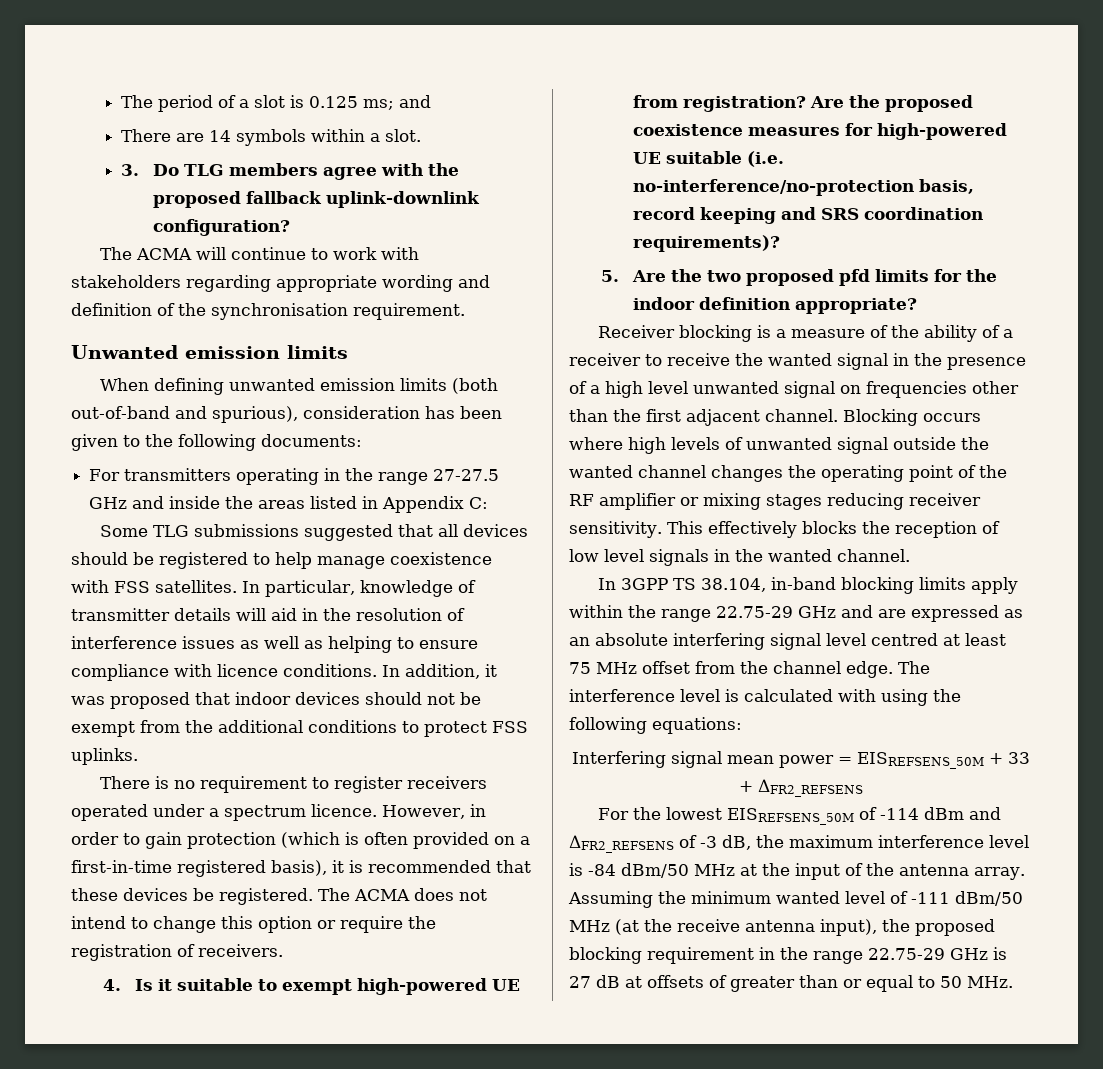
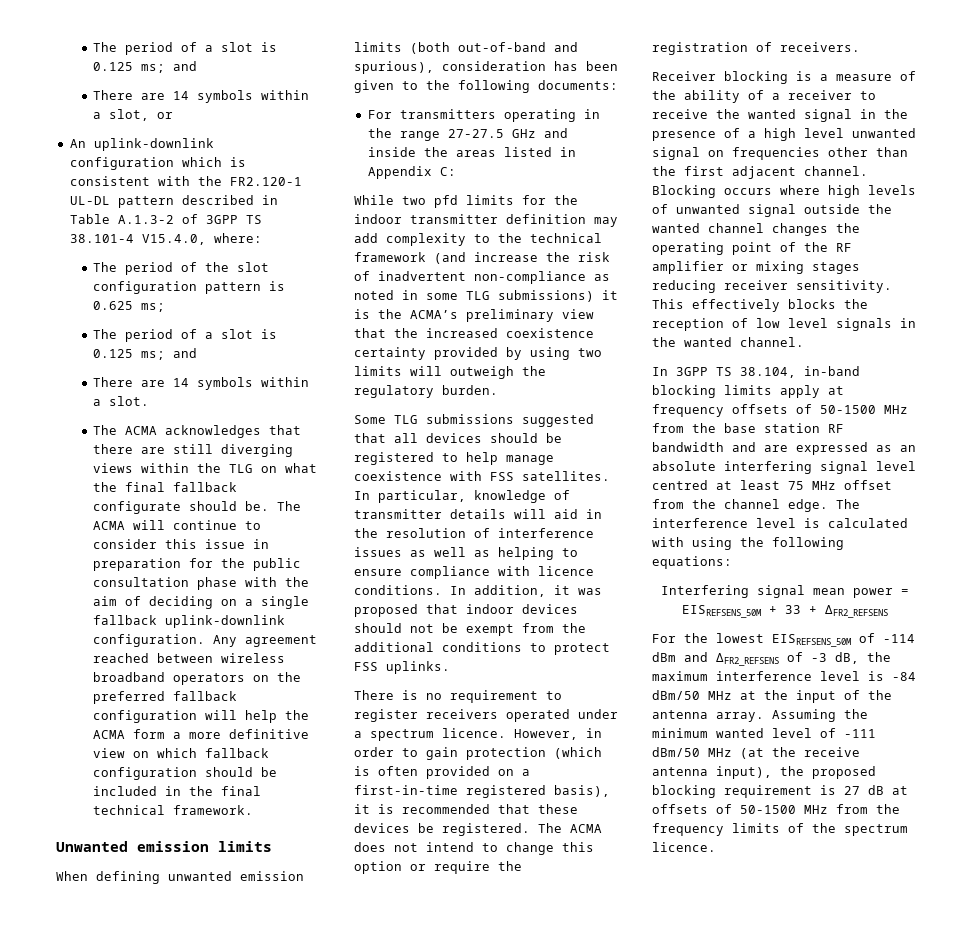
[121,95,432,112] The period of a slot is 0.125 ms; and -> [93,42,278,55] [93,61,198,73] [93,90,310,103] [93,109,174,121] [69,138,214,151] [69,157,246,170] [69,176,302,186] [69,195,278,208] [69,214,262,224] [69,233,262,245] [93,262,270,275] [93,281,286,294] [93,301,166,312] [93,329,278,342] [93,348,198,360] The period of a slot is 0.125 ms; and // There are 14 symbols within a slot, or // An uplink-downlink configuration which is consistent with the FR2.120-1 UL-DL pattern described in Table A.1.3-2 of 3GPP TS 38.101-4 V15.4.0, where: // The period of the slot configuration pattern is 0.625 ms; // The period of a slot is 0.125 ms; and
[121,163,459,180] [152,191,480,208] [152,219,290,236] 3. Do TLG members agree with the proposed fallback uplink-downlink configuration? // -> [93,425,302,438] [93,444,294,457] [93,463,318,473] [93,482,238,492] [93,501,270,514] The ACMA acknowledges that there are still diverging views within the TLG on what the final fallback configurate should be.
[333,247,420,260] [71,275,490,292] [71,303,465,320] work with stakeholders regarding appropriate wording and definition of the synchronisation requirement. -> [93,539,270,549] [93,558,302,571] [93,577,310,590] [93,596,310,609] [93,615,286,628] [93,634,318,647] [93,653,286,663] [93,672,302,685] [93,691,238,704] [93,710,310,723] [93,729,310,739] [93,748,270,758] [93,767,278,780] [93,786,262,796] [93,805,254,815] consider this issue in preparation for the public consultation phase with the aim of deciding on a single fallback uplink-downlink configuration. Any agreement reached between wireless broadband operators on the preferred fallback configuration will help the ACMA form a more definitive view on which fallback configuration should be included in the final technical framework.
(489, 503) none -> [354,195,578,208] [354,214,618,227] [354,233,602,246] [354,252,610,264] [354,271,610,284] [354,290,618,302] [354,309,594,322] [354,328,594,338] [354,347,602,360] [354,366,546,379] [354,385,498,398] // While two pfd limits for the indoor transmitter definition may add complexity to the technical framework (and increase the risk of inadvertent non-compliance as noted in some TLG submissions) it is the ACMA’s preliminary view that the increased coexistence certainty provided by using two limits will outweigh the regulatory burden.
[102,978,520,995] [632,95,973,112] [632,123,1007,140] [632,151,784,167] [632,179,974,196] [632,207,983,224] [632,235,780,252] [600,269,997,286] [632,297,917,314] // 4. Is it suitable to exempt high-powered UE from registration? Are the proposed coexistence measures for high-powered UE suitable (i.e. no-interference/no-protection basis, record keeping and SRS coordination requirements)? // 5. Are the two proposed pfd limits for the indoor definition appropriate? -> (860, 47) none
[569,605,836,622] within the range 22.75-29 GHz -> [828,386,844,395] [652,404,908,417] [652,423,844,433] [652,442,724,452] at frequency offsets of 50-1500 MHz from the base station RF bandwidth
[759,947,988,964] in the range 22.75-29 GHz -> (812, 791) none
[730,975,1013,992] greater than or equal to 50 MHz. -> [740,804,900,814] [652,823,908,836] [652,842,716,852] 50-1500 MHz from the frequency limits of the spectrum licence.

